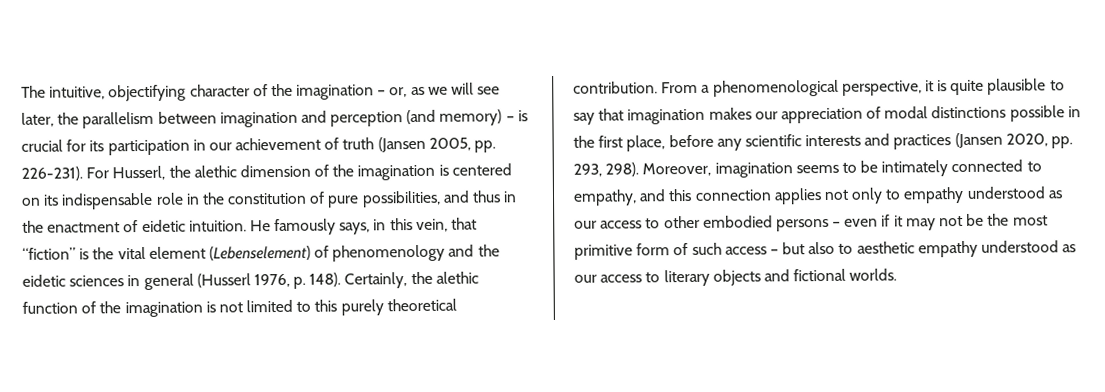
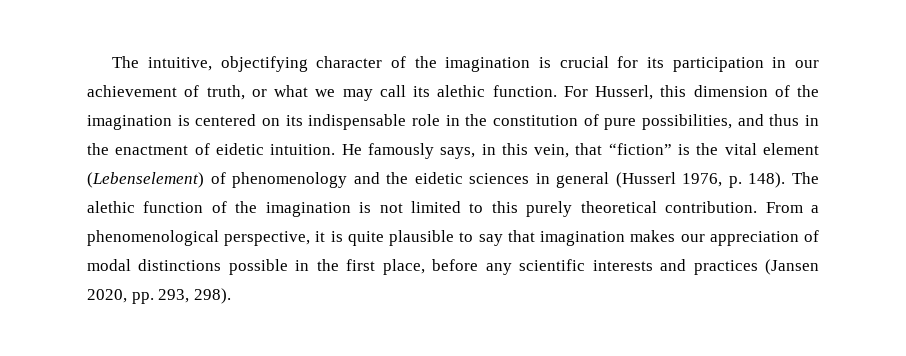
[377,82,501,98] [21,109,515,129] – or, as we will see later, the parallelism between imagination and perception (and memory) – -> (531, 64) none
[342,136,497,153] [21,165,237,181] truth (Jansen 2005, pp. 226-231). For Husserl, the alethic -> [206,85,687,101] truth, or what we may call its alethic function. For Husserl, this
[344,271,433,289] Certainly, the -> [792,172,820,184] The
[642,159,1042,178] [573,186,1063,206] [574,213,1048,232] [574,240,1077,260] [574,268,898,287] Moreover, imagination seems to be intimately connected to empathy, and this connection applies not only to empathy understood as our access to other embodied persons – even if it may not be the most primitive form of such access – but also to aesthetic empathy understood as our access to literary objects and fictional worlds. -> (231, 296) none

